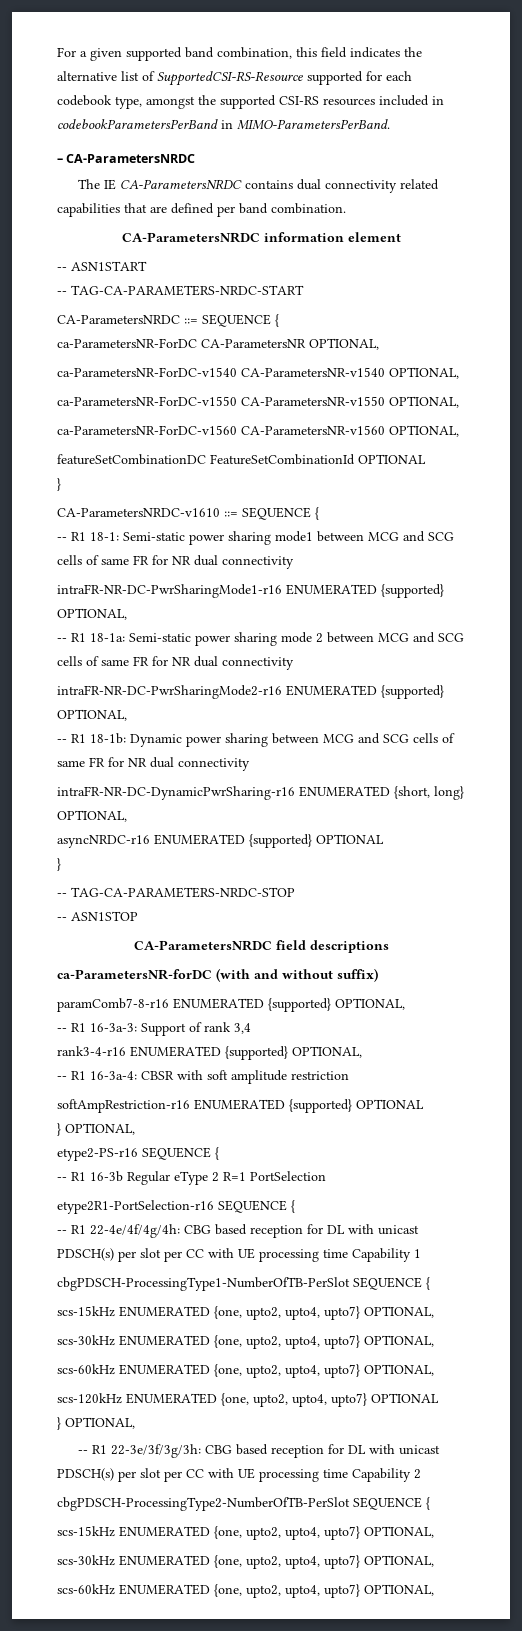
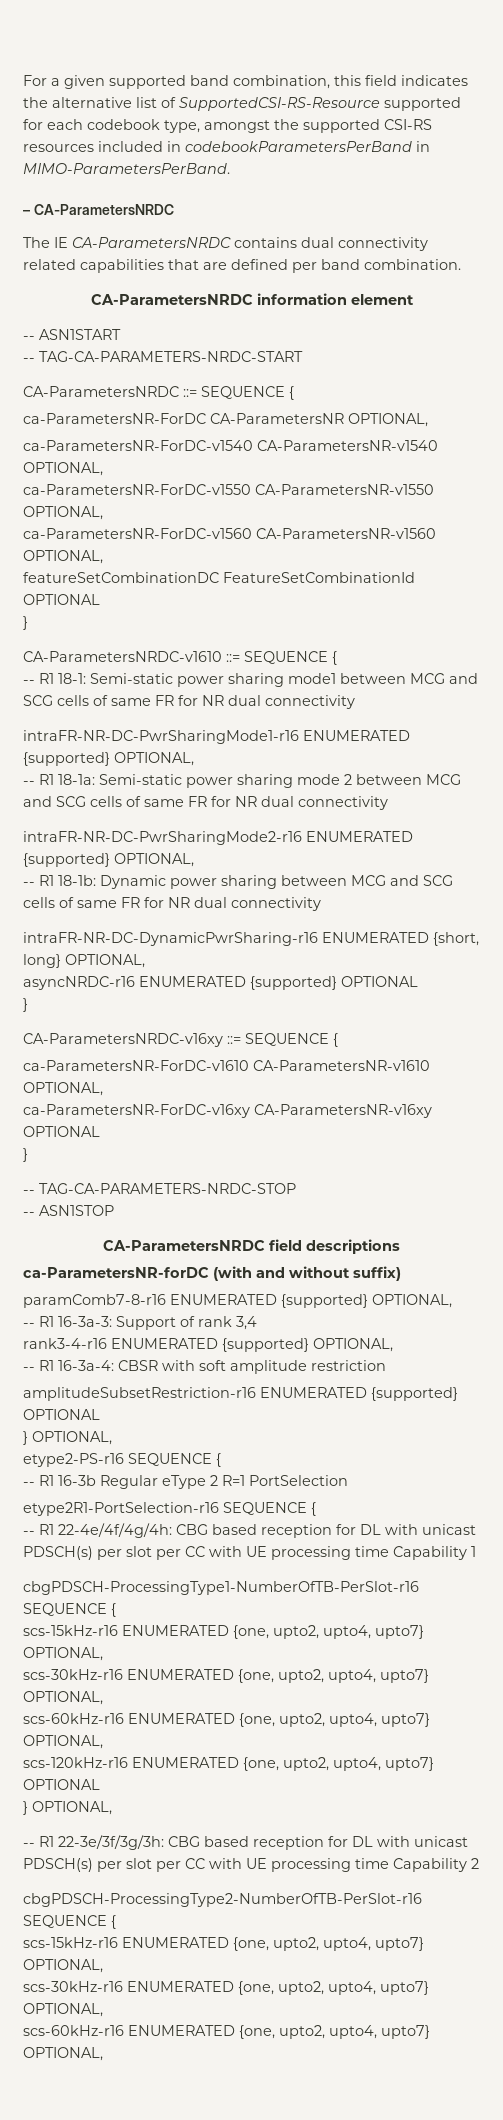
(61, 864) none -> [23,1033,338,1047] [23,1060,430,1071] [23,1082,103,1096] [23,1104,432,1118] [23,1126,100,1137] [23,1148,28,1162] // CA-ParametersNRDC-v16xy ::= SEQUENCE { // ca-ParametersNR-ForDC-v1610 CA-ParametersNR-v1610 OPTIONAL, // ca-ParametersNR-ForDC-v16xy CA-ParametersNR-v16xy OPTIONAL // }
[57,1099,190,1113] softAmpRestriction-r16 -> [23,1387,256,1401] amplitudeSubsetRestriction-r16
[57,1277,430,1291] [57,1306,434,1320] [57,1335,434,1349] [57,1364,434,1378] [57,1393,122,1404] cbgPDSCH-ProcessingType1-NumberOfTB-PerSlot SEQUENCE { // scs-15kHz ENUMERATED {one, upto2, upto4, upto7} OPTIONAL, // scs-30kHz ENUMERATED {one, upto2, upto4, upto7} OPTIONAL, // scs-60kHz ENUMERATED {one, upto2, upto4, upto7} OPTIONAL, // scs-120kHz -> [23,1581,419,1595] [23,1603,116,1617] [23,1625,424,1639] [23,1647,103,1661] [23,1669,429,1683] [23,1691,103,1705] [23,1713,430,1727] [23,1735,103,1749] [23,1757,128,1768] cbgPDSCH-ProcessingType1-NumberOfTB-PerSlot-r16 SEQUENCE { // scs-15kHz-r16 ENUMERATED {one, upto2, upto4, upto7} OPTIONAL, // scs-30kHz-r16 ENUMERATED {one, upto2, upto4, upto7} OPTIONAL, // scs-60kHz-r16 ENUMERATED {one, upto2, upto4, upto7} OPTIONAL, // scs-120kHz-r16
[57,1497,430,1511] [57,1526,434,1540] [57,1555,434,1569] [57,1584,115,1595] cbgPDSCH-ProcessingType2-NumberOfTB-PerSlot SEQUENCE { // scs-15kHz ENUMERATED {one, upto2, upto4, upto7} OPTIONAL, // scs-30kHz ENUMERATED {one, upto2, upto4, upto7} OPTIONAL, // scs-60kHz -> [23,1893,422,1907] [23,1915,116,1929] [23,1937,424,1951] [23,1959,103,1973] [23,1981,429,1995] [23,2003,103,2017] [23,2025,124,2036] cbgPDSCH-ProcessingType2-NumberOfTB-PerSlot-r16 SEQUENCE { // scs-15kHz-r16 ENUMERATED {one, upto2, upto4, upto7} OPTIONAL, // scs-30kHz-r16 ENUMERATED {one, upto2, upto4, upto7} OPTIONAL, // scs-60kHz-r16

